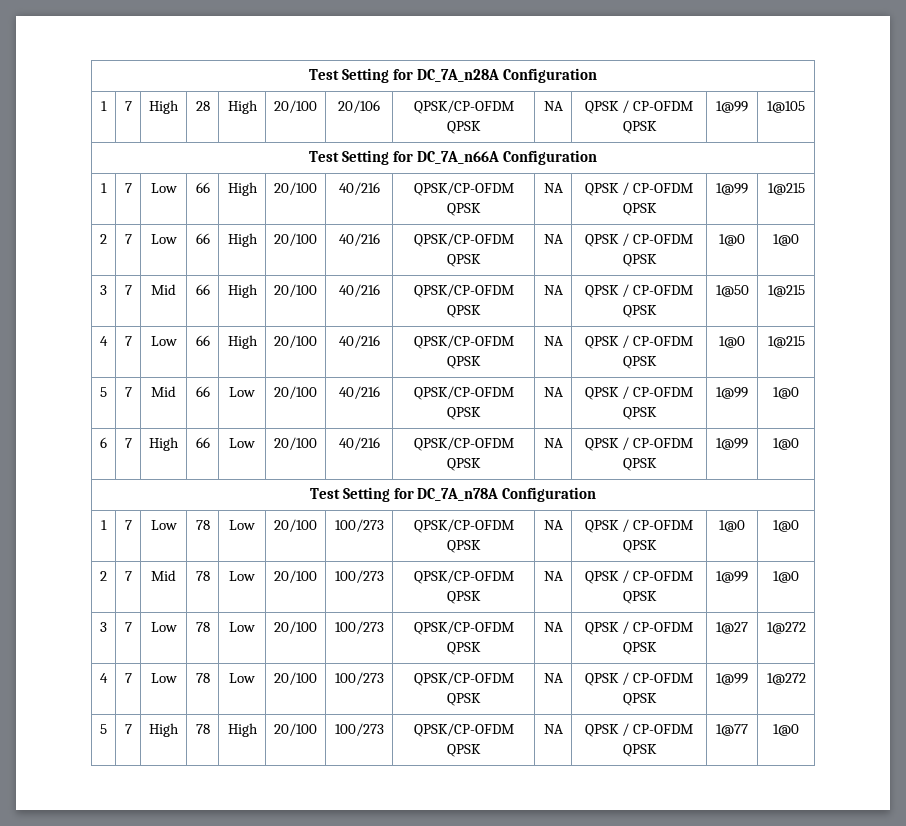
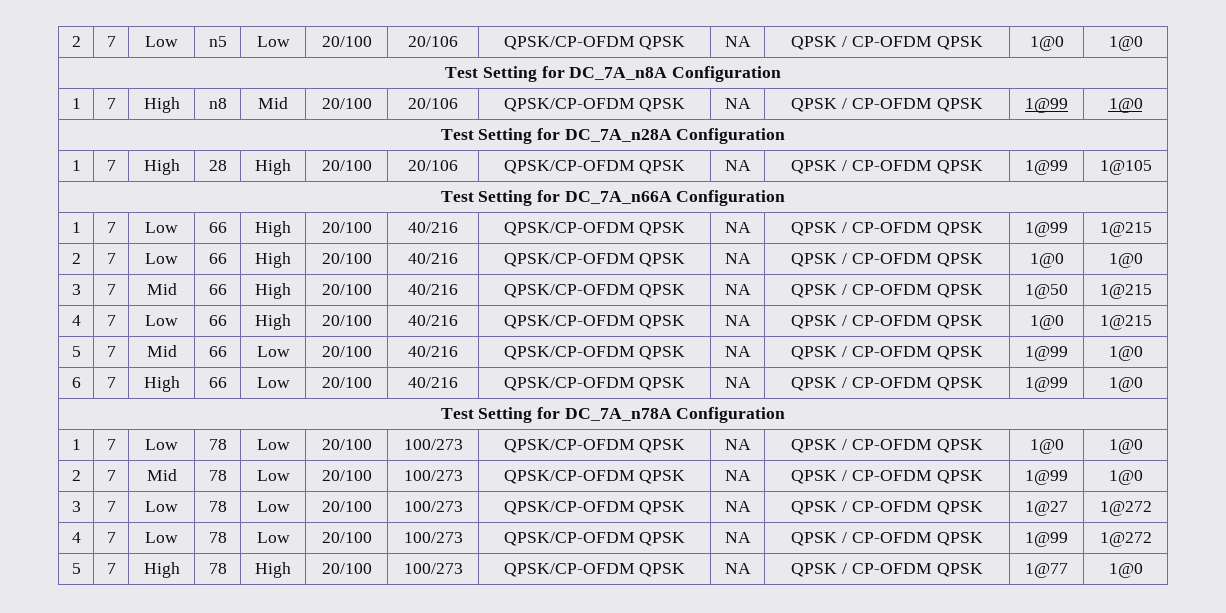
(309, 74) none -> [71,36,81,47] [106,36,116,47] [145,36,178,47] [208,36,227,47] [256,36,290,47] [321,36,372,47] [408,36,458,47] [503,36,686,50] [724,36,751,47] [791,36,983,50] [1029,36,1064,51] [1108,36,1143,51] [445,66,781,82] [71,98,81,109] [106,98,116,109] [143,97,180,113] [208,98,227,109] [258,97,288,109] [321,98,372,109] [408,98,458,109] [503,98,686,112] [724,98,751,109] [791,98,983,112] [1025,98,1068,113] [1108,98,1143,113] 2 | 7 | Low | n5 | Low | 20/100 | 20/106 | QPSK/CP-OFDM QPSK | NA | QPSK / CP-OFDM QPSK | 1@0 | 1@0 // Test Setting for DC_7A_n8A Configuration // 1 | 7 | High | n8 | Mid | 20/100 | 20/106 | QPSK/CP-OFDM QPSK | NA | QPSK / CP-OFDM QPSK | 1@99 | 1@0 //

